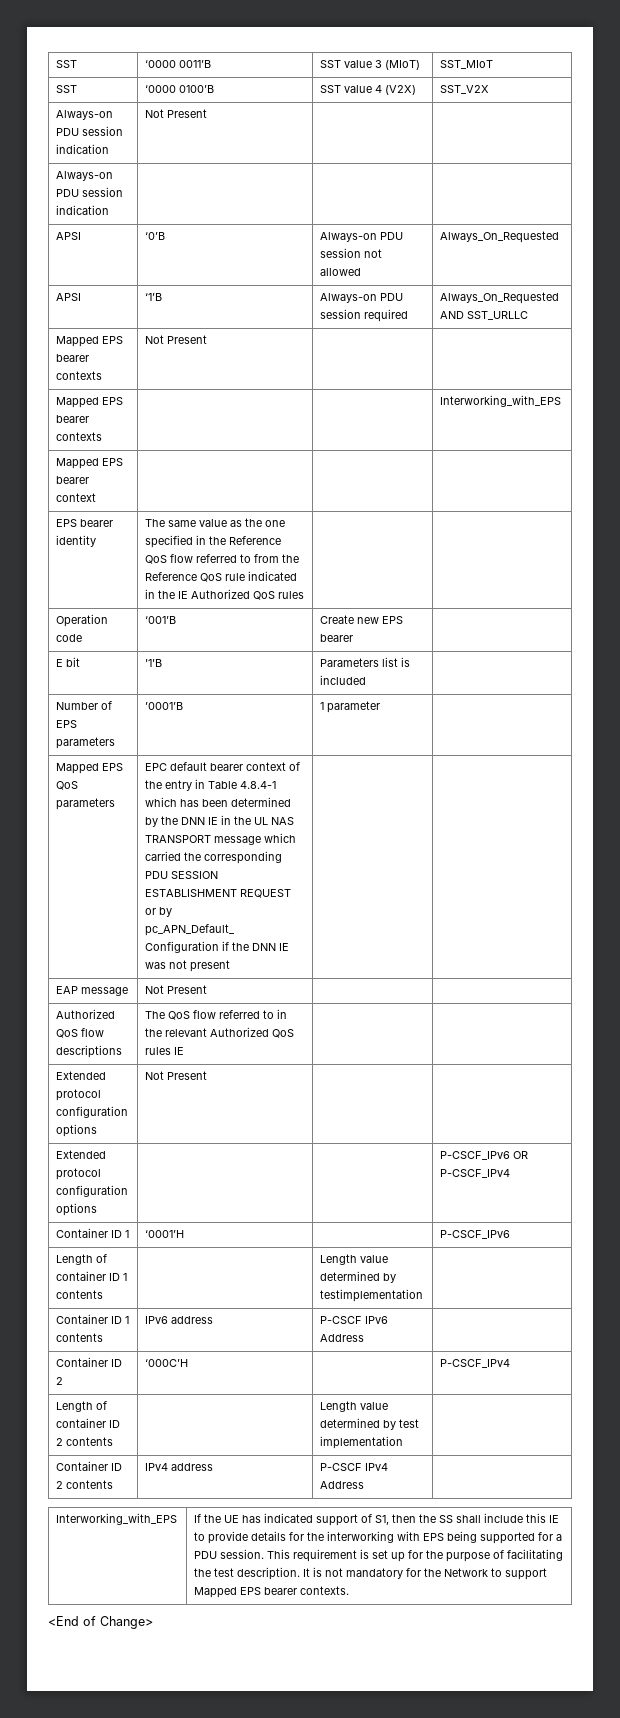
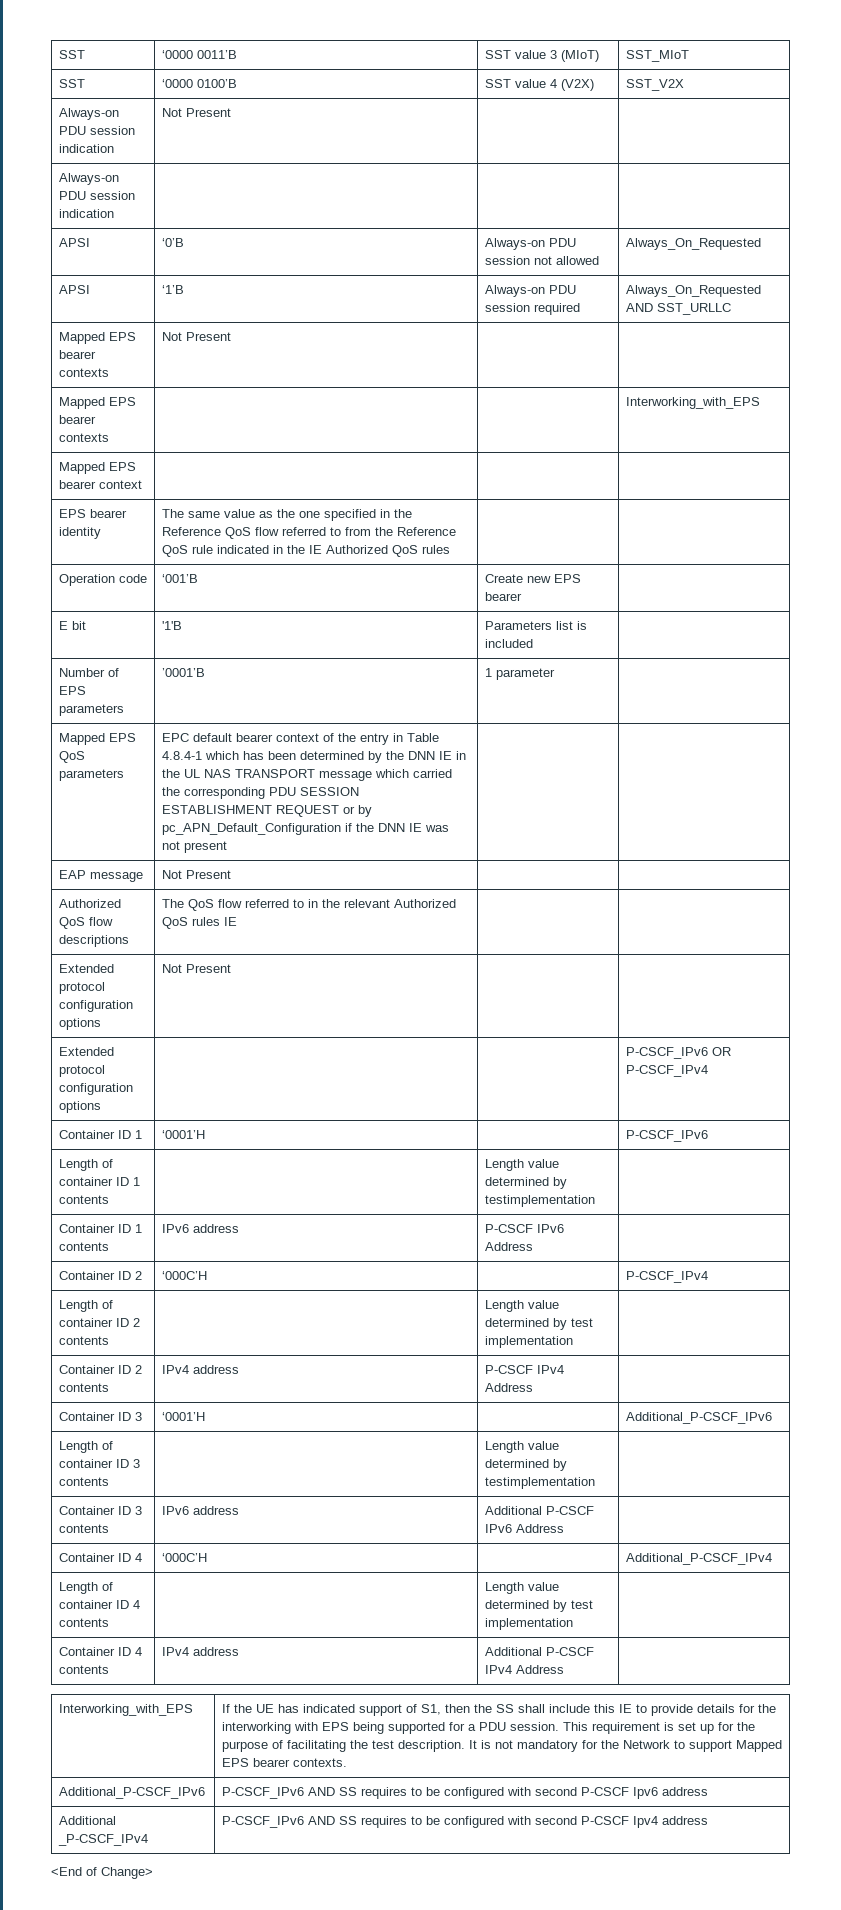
(365, 1485) none -> [58,1412,142,1421] [161,1412,205,1421] [625,1412,772,1424] [58,1441,113,1453] [58,1459,140,1468] [58,1477,109,1486] [484,1441,559,1453] [484,1459,567,1471] [484,1477,595,1489] [58,1506,142,1515] [58,1524,109,1533] [161,1506,239,1515] [484,1506,594,1515] [484,1524,564,1533] [58,1553,142,1562] [161,1553,207,1562] [625,1553,772,1565] [58,1582,113,1594] [58,1600,140,1609] [58,1618,109,1627] [484,1582,559,1594] [484,1600,593,1612] [484,1618,573,1630] [58,1647,142,1656] [58,1665,109,1674] [161,1647,239,1656] [484,1647,594,1656] [484,1665,564,1674] // Container ID 3 | ‘0001’H | | Additional_P-CSCF_IPv6 // Length of container ID 3 contents | | Length value determined by testimplementation | // Container ID 3 contents | IPv6 address | Additional P-CSCF IPv6 Address | // Container ID 4 | ‘000C’H | | Additional_P-CSCF_IPv4 // Length of container ID 4 contents | | Length value determined by test implementation | // Container ID 4 contents | IPv4 address | Additional P-CSCF IPv4 Address |
(350, 1590) none -> [58,1787,205,1799] [221,1787,708,1799] [58,1816,116,1825] [57,1834,148,1846] [221,1816,708,1828] // Additional_P-CSCF_IPv6 | P-CSCF_IPv6 AND SS requires to be configured with second P-CSCF Ipv6 address // Additional _P-CSCF_IPv4 | P-CSCF_IPv6 AND SS requires to be configured with second P-CSCF Ipv4 address

